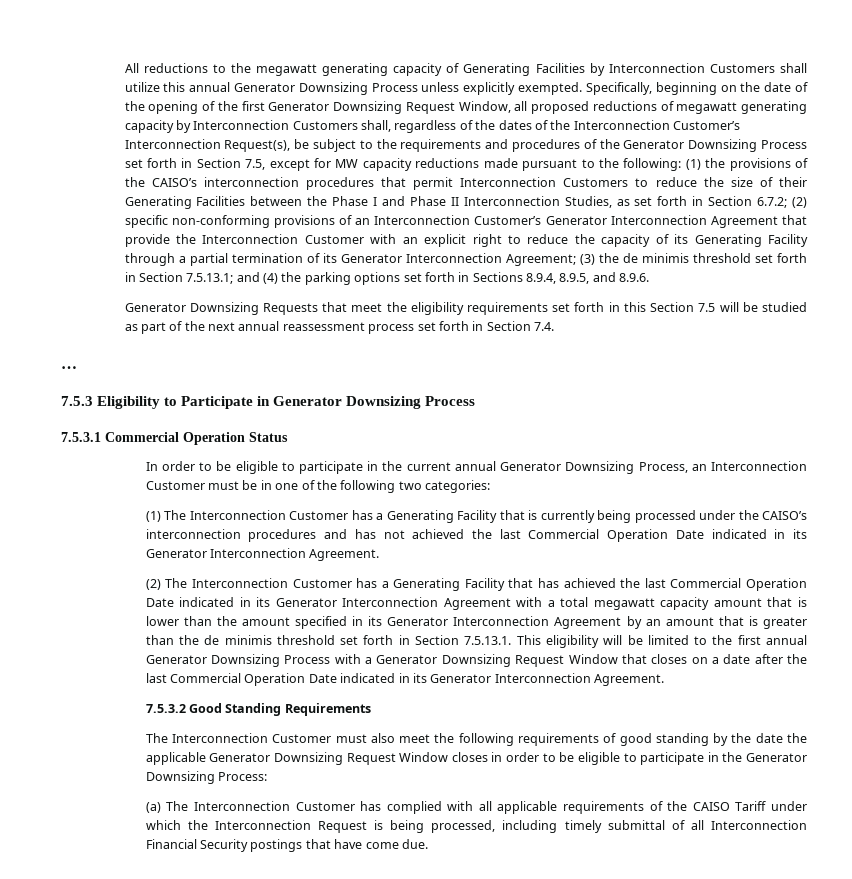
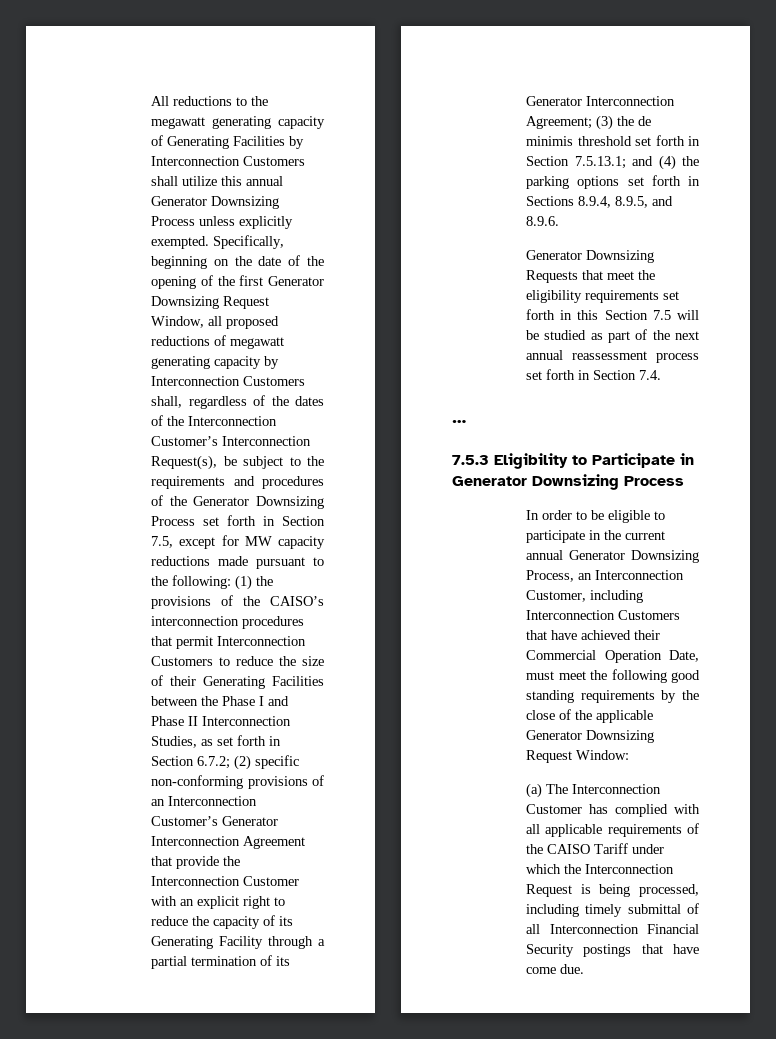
[61,432,288,445] // 7.5.3.1 Commercial Operation Status -> (684, 481) none
[145,480,491,493] [145,510,807,523] [145,529,807,542] [145,548,380,561] [145,578,808,591] [145,597,808,610] [145,616,807,629] [145,635,807,648] [145,654,807,667] [145,673,665,686] [145,703,371,716] [145,733,395,743] Customer must be in one of the following two categories: // (1) The Interconnection Customer has a Generating Facility that is currently being processed under the CAISO’s interconnection procedures and has not achieved the last Commercial Operation Date indicated in its Generator Interconnection Agreement. // (2) The Interconnection Customer has a Generating Facility that has achieved the last Commercial Operation Date indicated in its Generator Interconnection Agreement with a total megawatt capacity amount that is lower than the amount specified in its Generator Interconnection Agreement by an amount that is greater than the de minimis threshold set forth in Section 7.5.13.1. This eligibility will be limited to the first annual Generator Downsizing Process with a Generator Downsizing Request Window that closes on a date after the last Commercial Operation Date indicated in its Generator Interconnection Agreement. // 7.5.3.2 Good Standing Requirements // The Interconnection Customer must also -> [526,590,644,603] [526,610,681,620] [526,630,661,640] [526,650,699,663] [526,671,555,680] Customer, including Interconnection Customers that have achieved their Commercial Operation Date, must
[518,733,617,746] requirements of -> (667, 676) none
(709, 739) none -> [580,690,655,703] requirements
[755,733,783,743] date -> [526,709,572,720] close of
[399,752,807,765] [145,771,268,784] Window closes in order to be eligible to participate in the Generator Downsizing Process: -> [576,750,630,760] Window:

